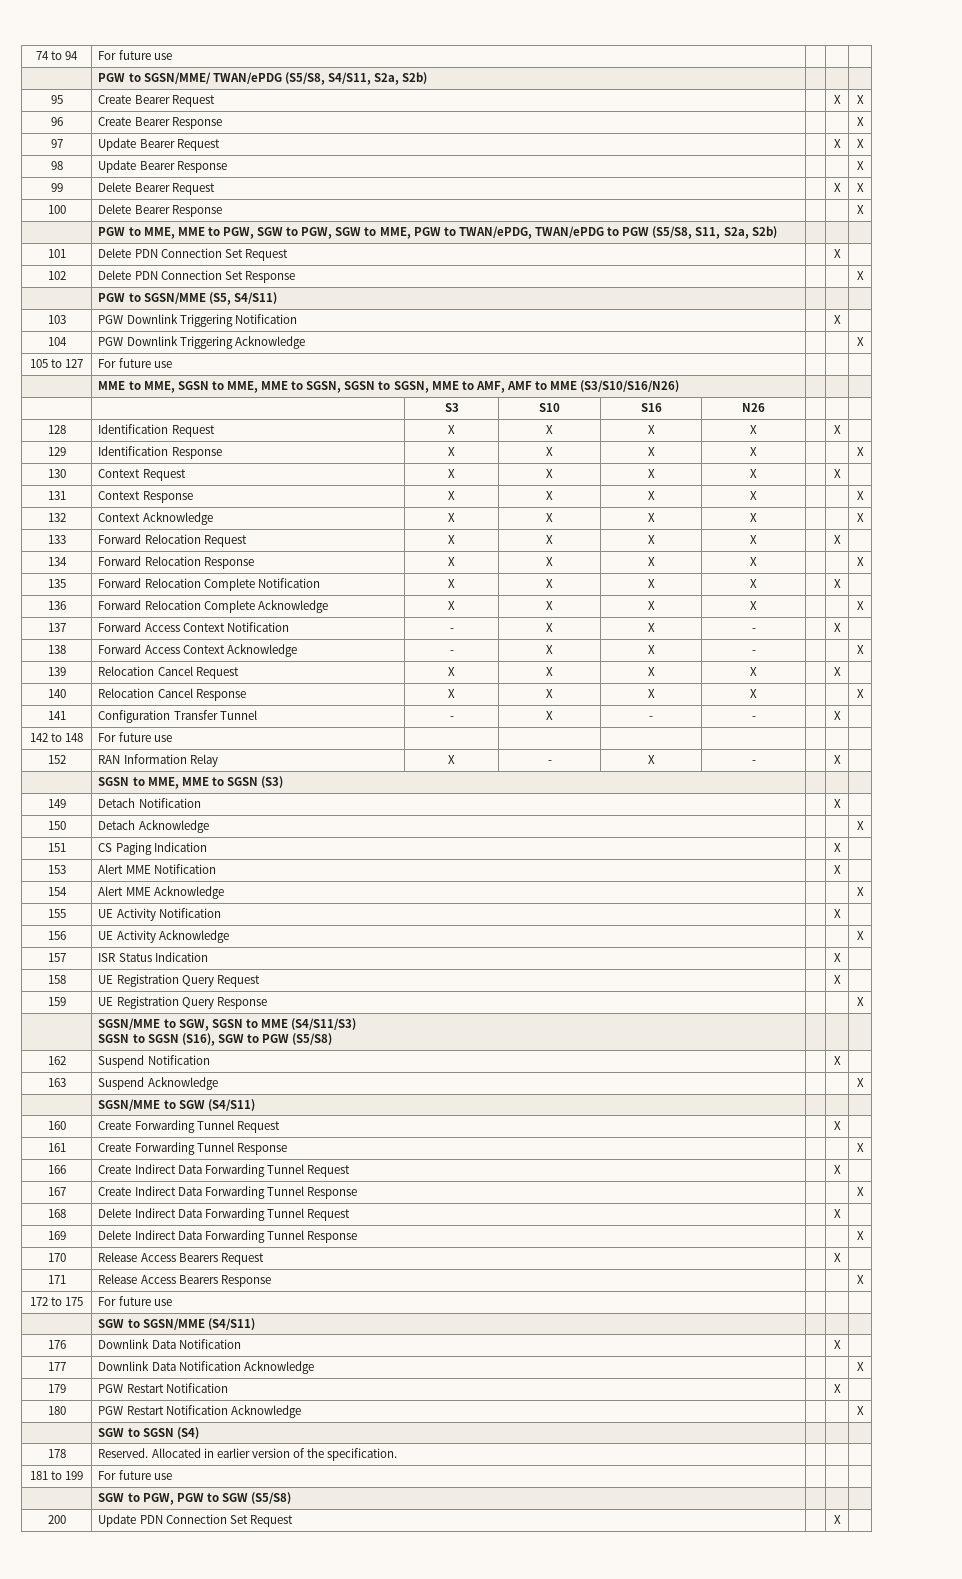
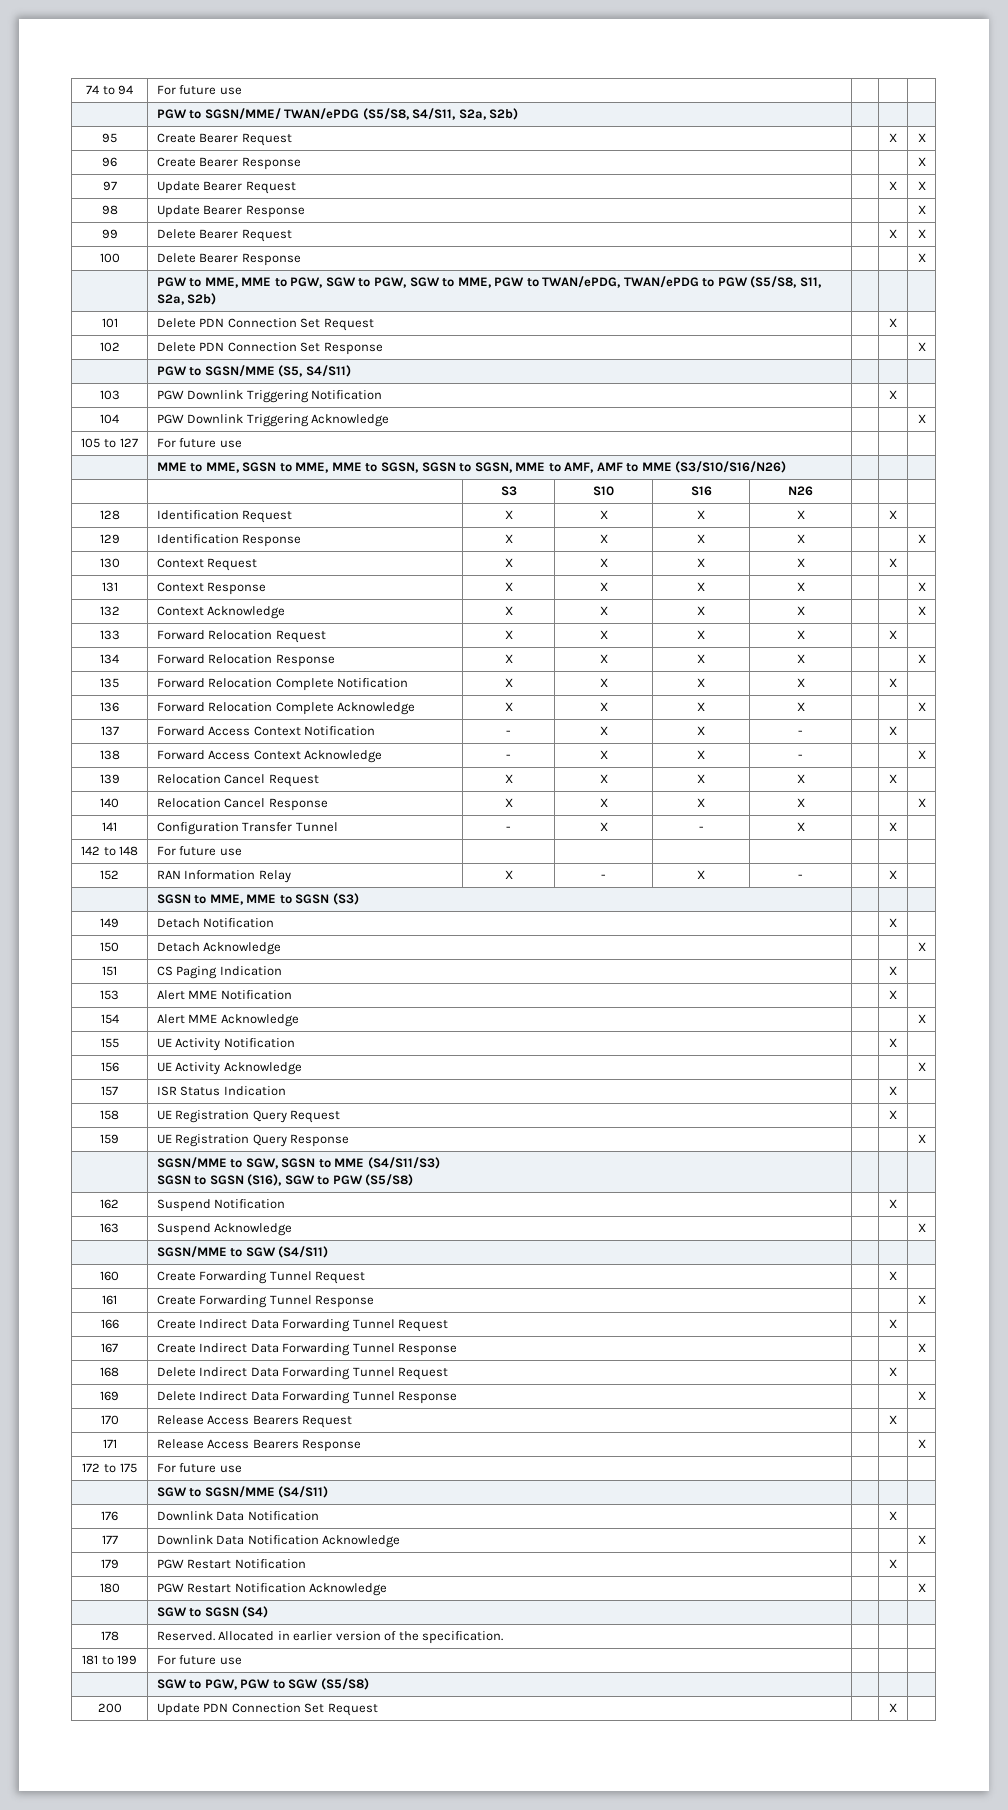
[751,716,756,720] - -> [796,822,805,831] X

